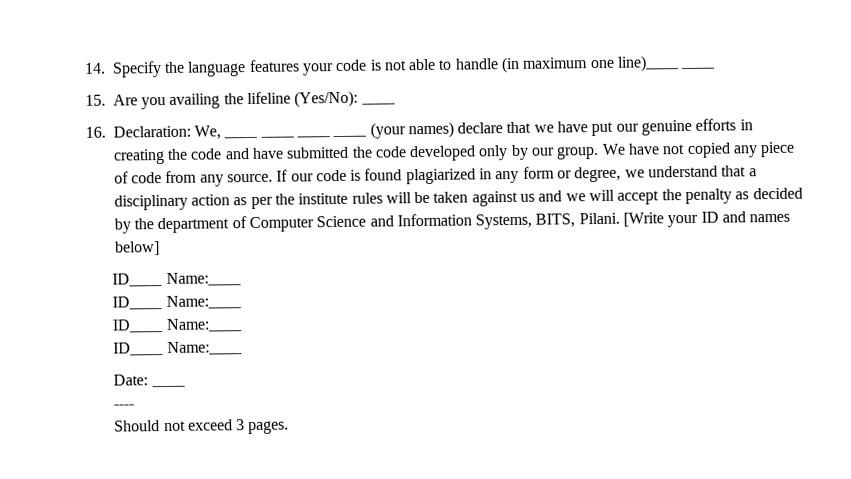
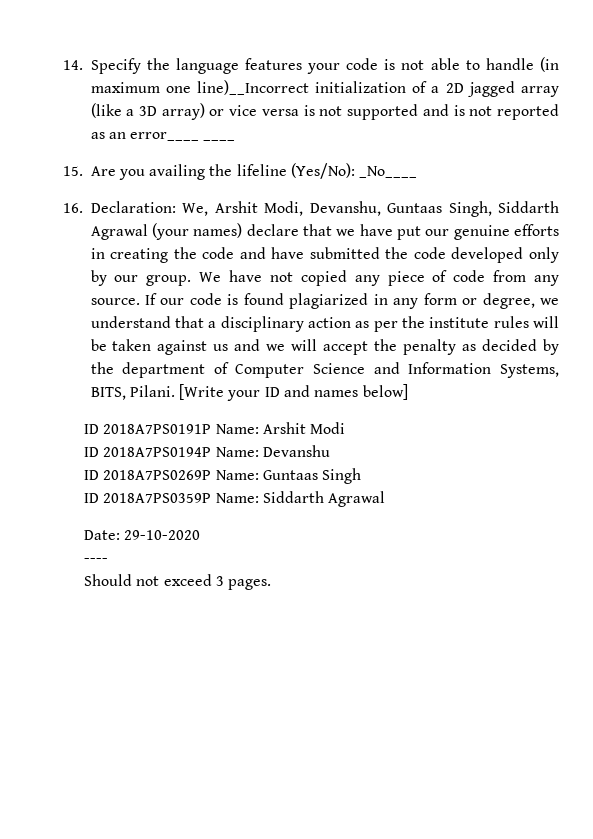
[617,55,681,72] line)____ -> [196,80,559,97] [90,103,560,120] [90,132,200,141] line)__Incorrect initialization of a 2D jagged array (like a 3D array) or vice versa is not supported and is not reported as an error____
[360,102,396,105] ____ -> [359,166,418,178] _No____
[223,134,368,139] ____ ____ ____ ____ -> [214,201,559,217] [90,224,148,240] Arshit Modi, Devanshu, Guntaas Singh, Siddarth Agrawal
[112,272,242,287] [112,295,242,310] [112,318,243,333] [113,341,243,356] ID____ Name:____ // ID____ Name:____ // ID____ Name:____ // ID____ Name:____ -> [84,422,346,434] [84,445,330,457] [84,468,362,484] [84,491,386,507] ID 2018A7PS0191P Name: Arshit Modi // ID 2018A7PS0194P Name: Devanshu // ID 2018A7PS0269P Name: Guntaas Singh // ID 2018A7PS0359P Name: Siddarth Agrawal
[150,384,186,388] ____ -> [124,530,201,540] 29-10-2020

